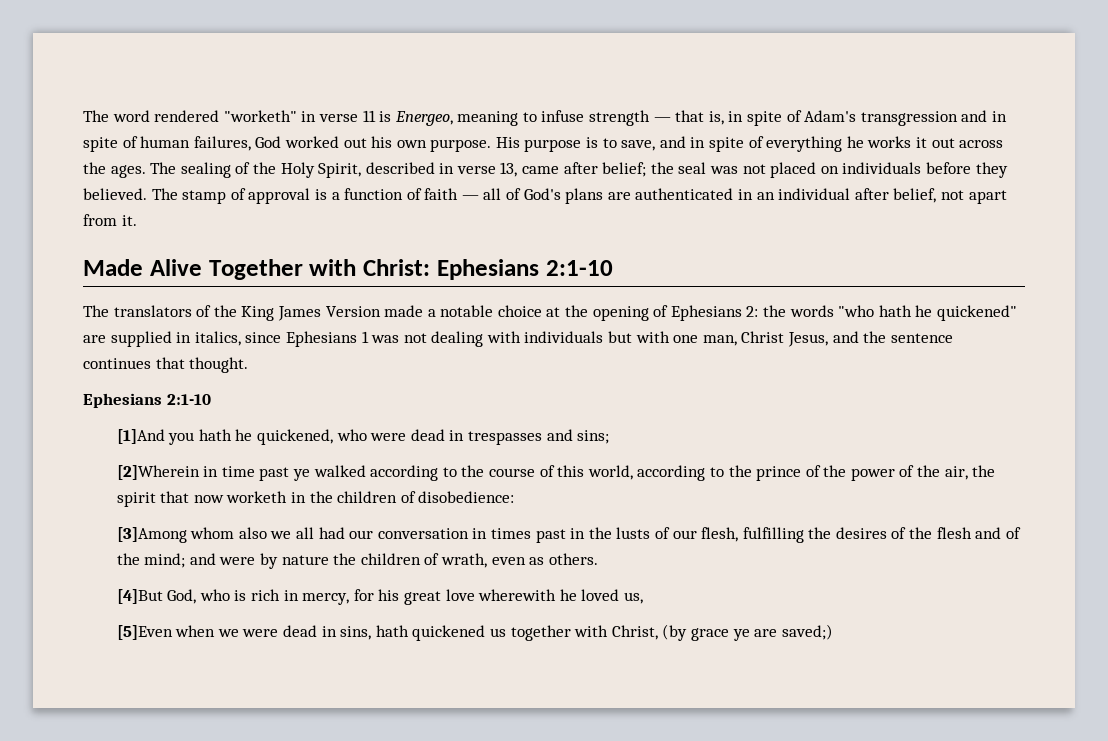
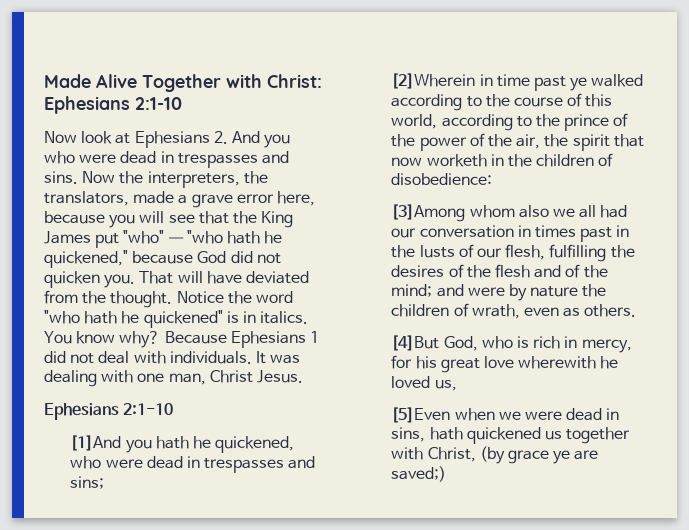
[83,110,1007,126] [83,136,1004,152] [83,162,1008,178] [83,188,1007,204] [83,214,137,226] The word rendered "worketh" in verse 11 is Energeo, meaning to infuse strength — that is, in spite of Adam's transgression and in spite of human failures, God worked out his own purpose. His purpose is to save, and in spite of everything he works it out across the ages. The sealing of the Holy Spirit, described in verse 13, came after belief; the seal was not placed on individuals before they believed. The stamp of approval is a function of faith — all of God's plans are authenticated in an individual after belief, not apart from it. // -> (44, 81) none
[83,305,1017,321] [83,331,953,347] [83,357,249,373] The translators of the King James Version made a notable choice at the opening of Ephesians 2: the words "who hath he quickened" are supplied in italics, since Ephesians 1 was not dealing with individuals but with one man, Christ Jesus, and the sentence continues that thought. -> [44,131,291,148] [44,151,289,168] [44,171,268,188] [44,191,315,208] [44,211,294,228] [44,230,283,248] [44,250,281,268] [44,271,309,288] [44,290,293,308] [44,310,309,328] [44,331,319,348] [44,351,301,364] [44,370,303,387] Now look at Ephesians 2. And you who were dead in trespasses and sins. Now the interpreters, the translators, made a grave error here, because you will see that the King James put "who" — "who hath he quickened," because God did not quicken you. That will have deviated from the thought. Notice the word "who hath he quickened" is in italics. You know why? Because Ephesians 1 did not deal with individuals. It was dealing with one man, Christ Jesus.

